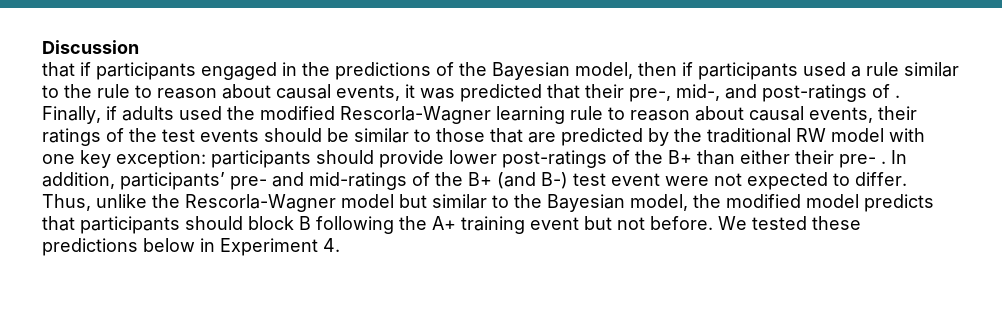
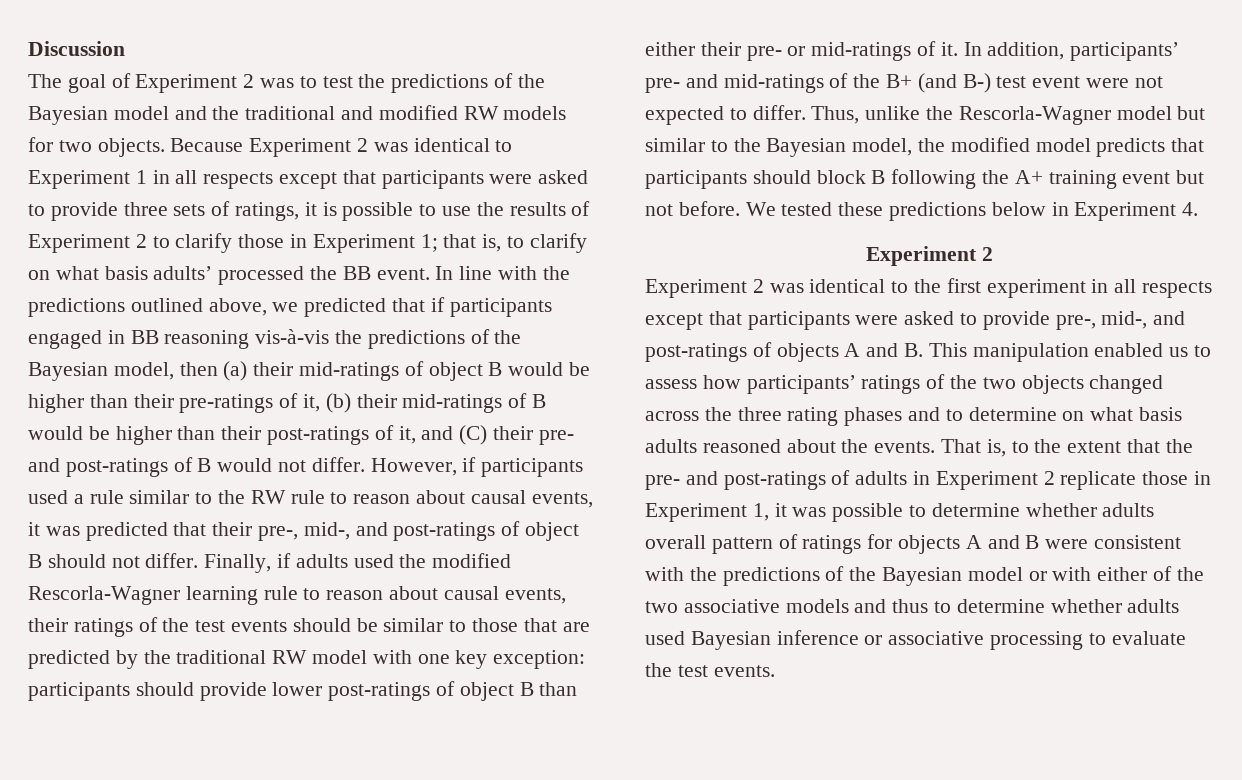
(139, 47) none -> [28,73,545,93] [28,105,567,125] [28,137,513,157] [28,170,589,189] [28,201,591,221] [28,233,587,253] [28,266,570,285] [28,298,387,317] The goal of Experiment 2 was to test the predictions of the Bayesian model and the traditional and modified RW models for two objects. Because Experiment 2 was identical to Experiment 1 in all respects except that participants were asked to provide three sets of ratings, it is possible to use the results of Experiment 2 to clarify those in Experiment 1; that is, to clarify on what basis adults’ processed the BB event. In line with the predictions outlined above, we predicted
(297, 69) none -> [130,329,330,349] BB reasoning vis-à-vis
(677, 69) none -> [223,361,591,381] [28,393,547,413] [28,425,574,445] [28,457,457,477] (a) their mid-ratings of object B would be higher than their pre-ratings of it, (b) their mid-ratings of B would be higher than their post-ratings of it, and (C) their pre- and post-ratings of B would not differ. However,
(92, 91) none -> [250,490,286,504] RW
[895,95,900,98] . -> [525,522,580,541] [28,553,199,568] object B should not differ.
[635,150,692,164] the B+ -> [459,682,534,701] object B
[881,161,886,164] . -> [787,41,958,61] or mid-ratings of it.
(340, 245) none -> [866,246,993,266] [645,278,1213,298] [645,311,1186,330] [645,342,1212,362] [645,374,1164,394] [645,407,1183,426] [645,439,1193,457] [645,470,1212,490] [645,503,1155,522] [645,534,1182,554] [645,566,1204,586] [645,599,1180,613] [645,630,1186,650] [645,663,775,677] // Experiment 2 // Experiment 2 was identical to the first experiment in all respects except that participants were asked to provide pre-, mid-, and post-ratings of objects A and B. This manipulation enabled us to assess how participants’ ratings of the two objects changed across the three rating phases and to determine on what basis adults reasoned about the events. That is, to the extent that the pre- and post-ratings of adults in Experiment 2 replicate those in Experiment 1, it was possible to determine whether adults overall pattern of ratings for objects A and B were consistent with the predictions of the Bayesian model or with either of the two associative models and thus to determine whether adults used Bayesian inference or associative processing to evaluate the test events.

